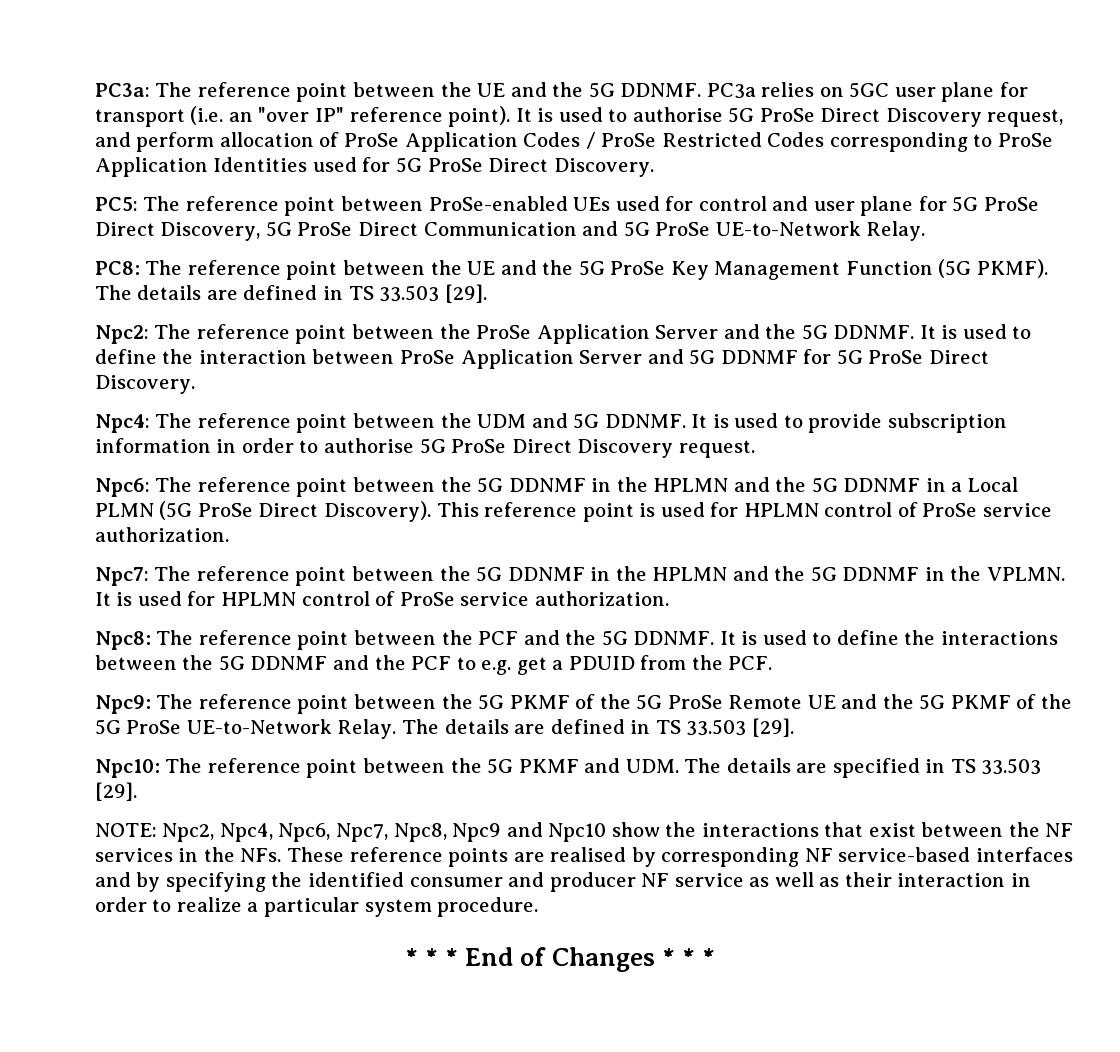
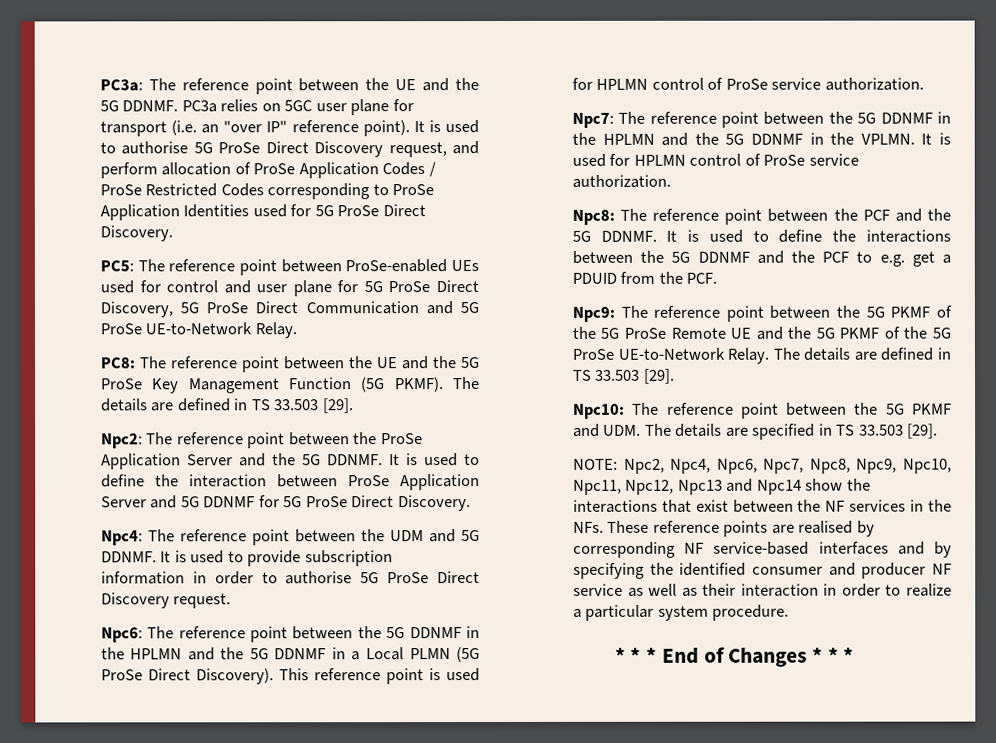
[452,822,607,842] Npc9 and Npc10 -> [856,458,952,474] [572,478,802,495] Npc9, Npc10, Npc11, Npc12, Npc13 and Npc14

